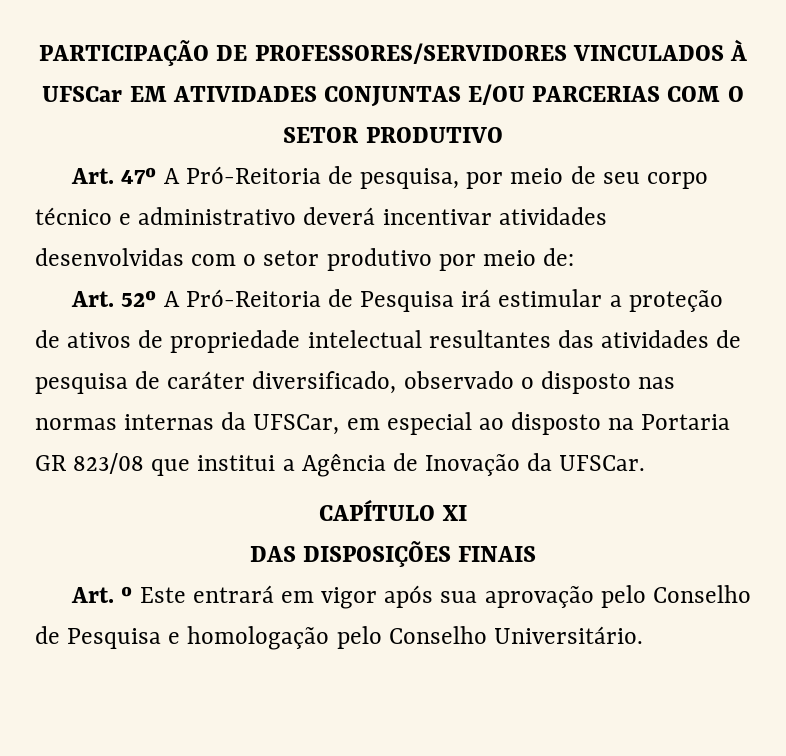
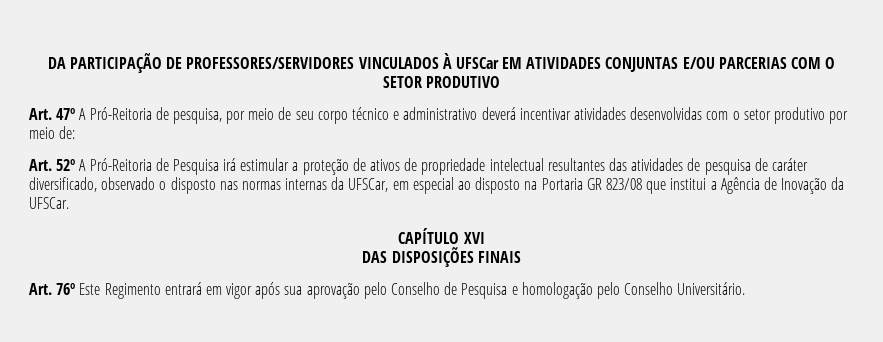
(39, 53) none -> [47,57,66,69] DA
[441,505,467,521] XI -> [463,232,485,244] XVI
[121,586,186,603] º Este -> [56,283,161,299] 76º Este Regimento

